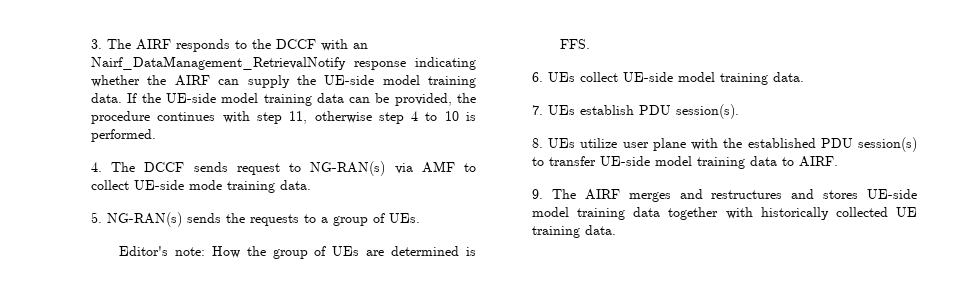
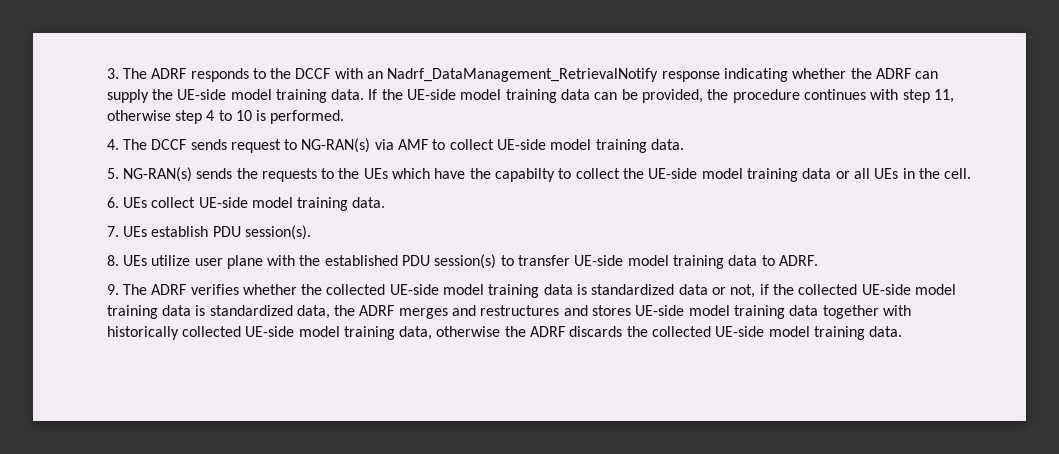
[135,39,171,50] AIRF -> [151,68,187,79] ADRF
[90,56,346,70] Nairf_DataManagement_RetrievalNotify -> [387,68,659,82] Nadrf_DataManagement_RetrievalNotify
[174,75,210,86] AIRF -> [876,68,912,79] ADRF
[188,180,222,190] mode -> [550,139,592,150] model
[320,213,420,226] [118,246,476,259] [559,39,590,49] a group of UEs. // Editor's note: How the group of UEs are determined is FFS. -> [338,168,972,182] the UEs which have the capabilty to collect the UE-side model training data or all UEs in the cell.
[798,156,838,167] AIRF. -> [779,255,819,266] ADRF.
[584,189,620,200] AIRF -> [151,284,956,298] [106,305,395,319] ADRF verifies whether the collected UE-side model training data is standardized data or not, if the collected UE-side model training data is standardized data, the ADRF
[896,207,917,217] UE -> [245,326,810,340] UE-side model training data, otherwise the ADRF discards the collected UE-side model

